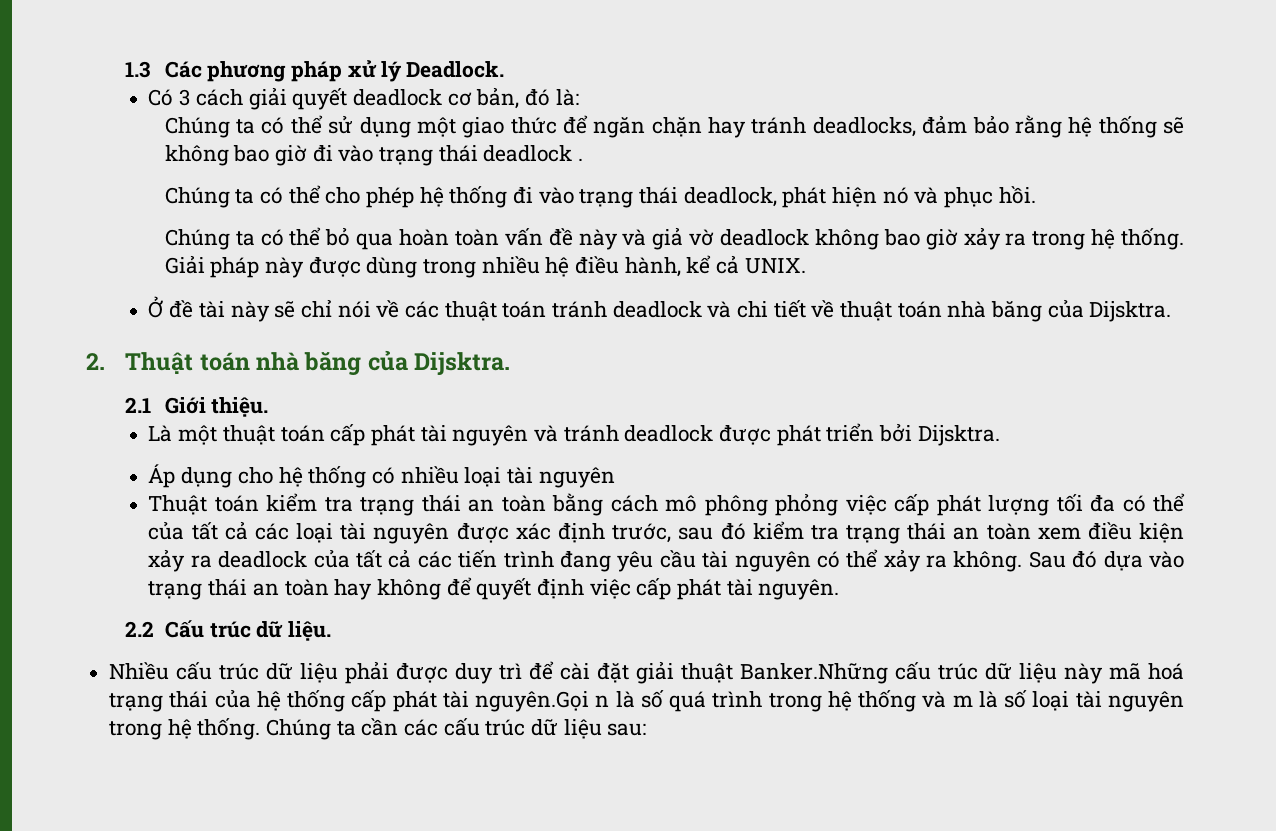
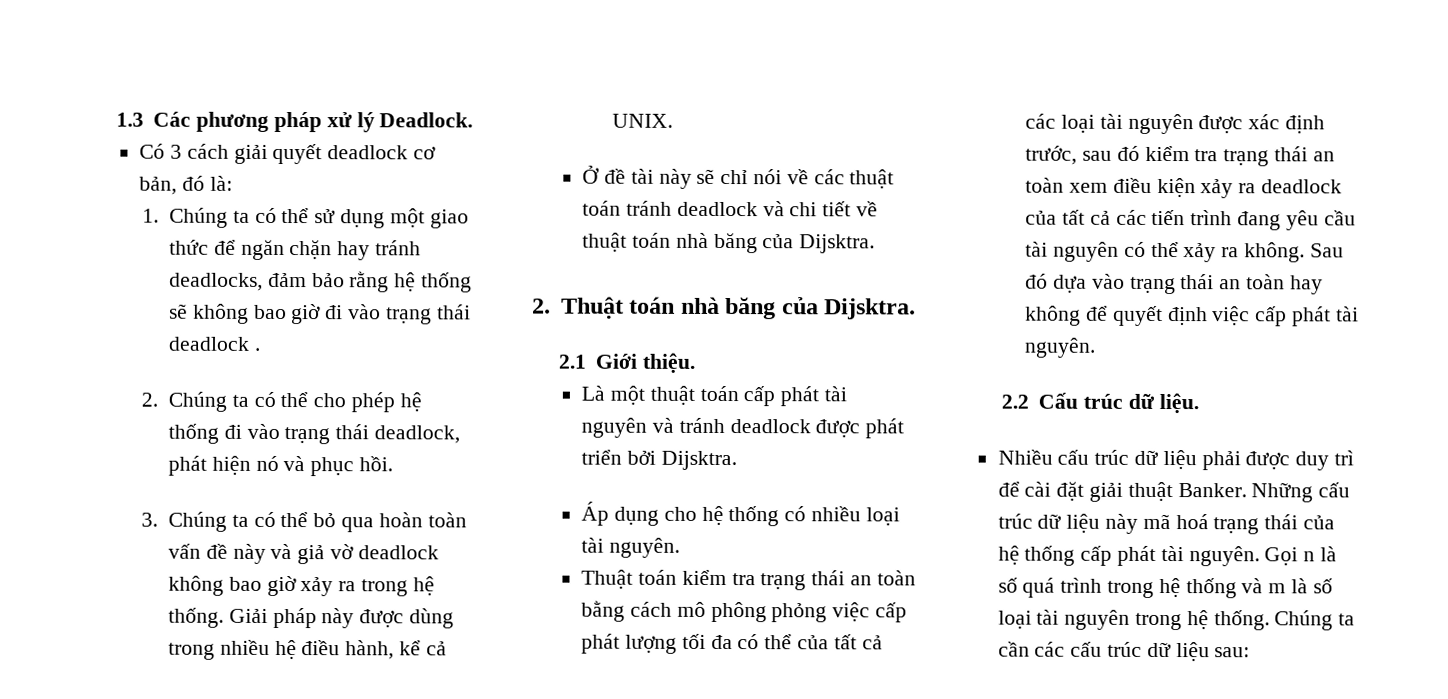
(579, 97) none -> [142,208,160,223] 1.
(584, 159) none -> [141,392,159,407] 2.
(1036, 195) none -> [141,512,159,527] 3.
[538,467,615,488] nguyên -> [609,537,681,558] nguyên.
[740,663,889,684] Banker.Những -> [1177,482,1314,503] Banker. Những
[475,691,590,712] nguyên.Gọi -> [1188,546,1299,567] nguyên. Gọi

